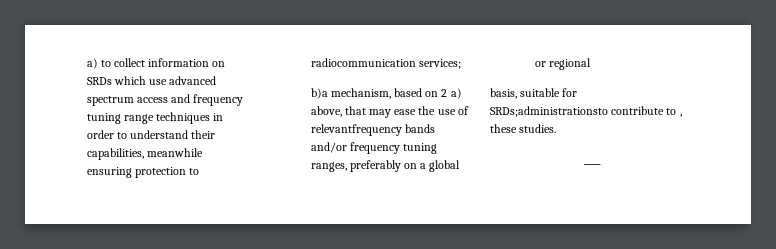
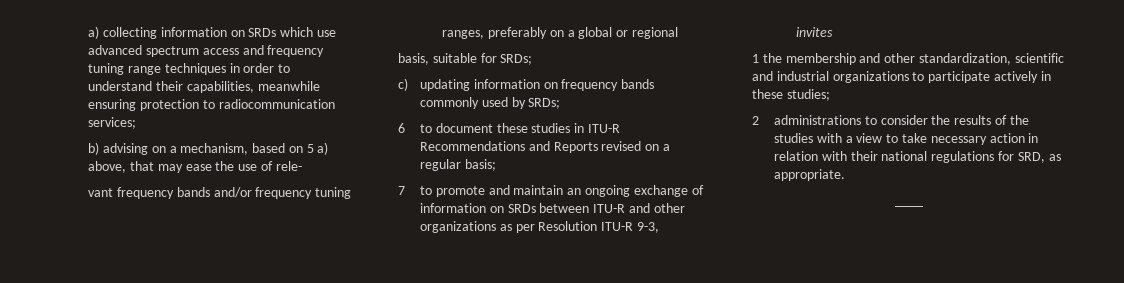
[86,58,146,69] a) to collect -> [88,26,158,39] a) collecting
[310,88,328,99] b)a -> [88,142,177,155] b) advising on a
[441,89,448,97] 2 -> [306,144,314,153] 5
[310,124,402,136] relevantfrequency -> [275,161,302,171] [88,187,175,199] rele- // vant frequency
[490,106,682,117] [490,124,557,133] SRDs;administrationsto contribute to , these studies. -> [500,54,533,65] [398,78,655,91] [420,97,561,109] [398,123,621,133] [420,141,671,153] [420,159,496,171] [398,185,704,197] [420,203,685,213] [420,221,660,233] [796,27,834,37] [752,53,1064,65] [752,71,1051,83] [752,89,830,101] [752,115,1029,125] [774,133,1039,145] [774,151,1061,163] [774,169,846,181] SRDs; // c) updating information on frequency bands commonly used by SRDs; // 6 to document these studies in ITU-R Recommendations and Reports revised on a regular basis; // 7 to promote and maintain an ongoing exchange of information on SRDs between ITU-R and other organizations as per Resolution ITU-R 9-3, // invites // 1 the membership and other standardization, scientific and industrial organizations to participate actively in these studies; // 2 administrations to consider the results of the studies with a view to take necessary action in relation with their national regulations for SRD, as appropriate.

